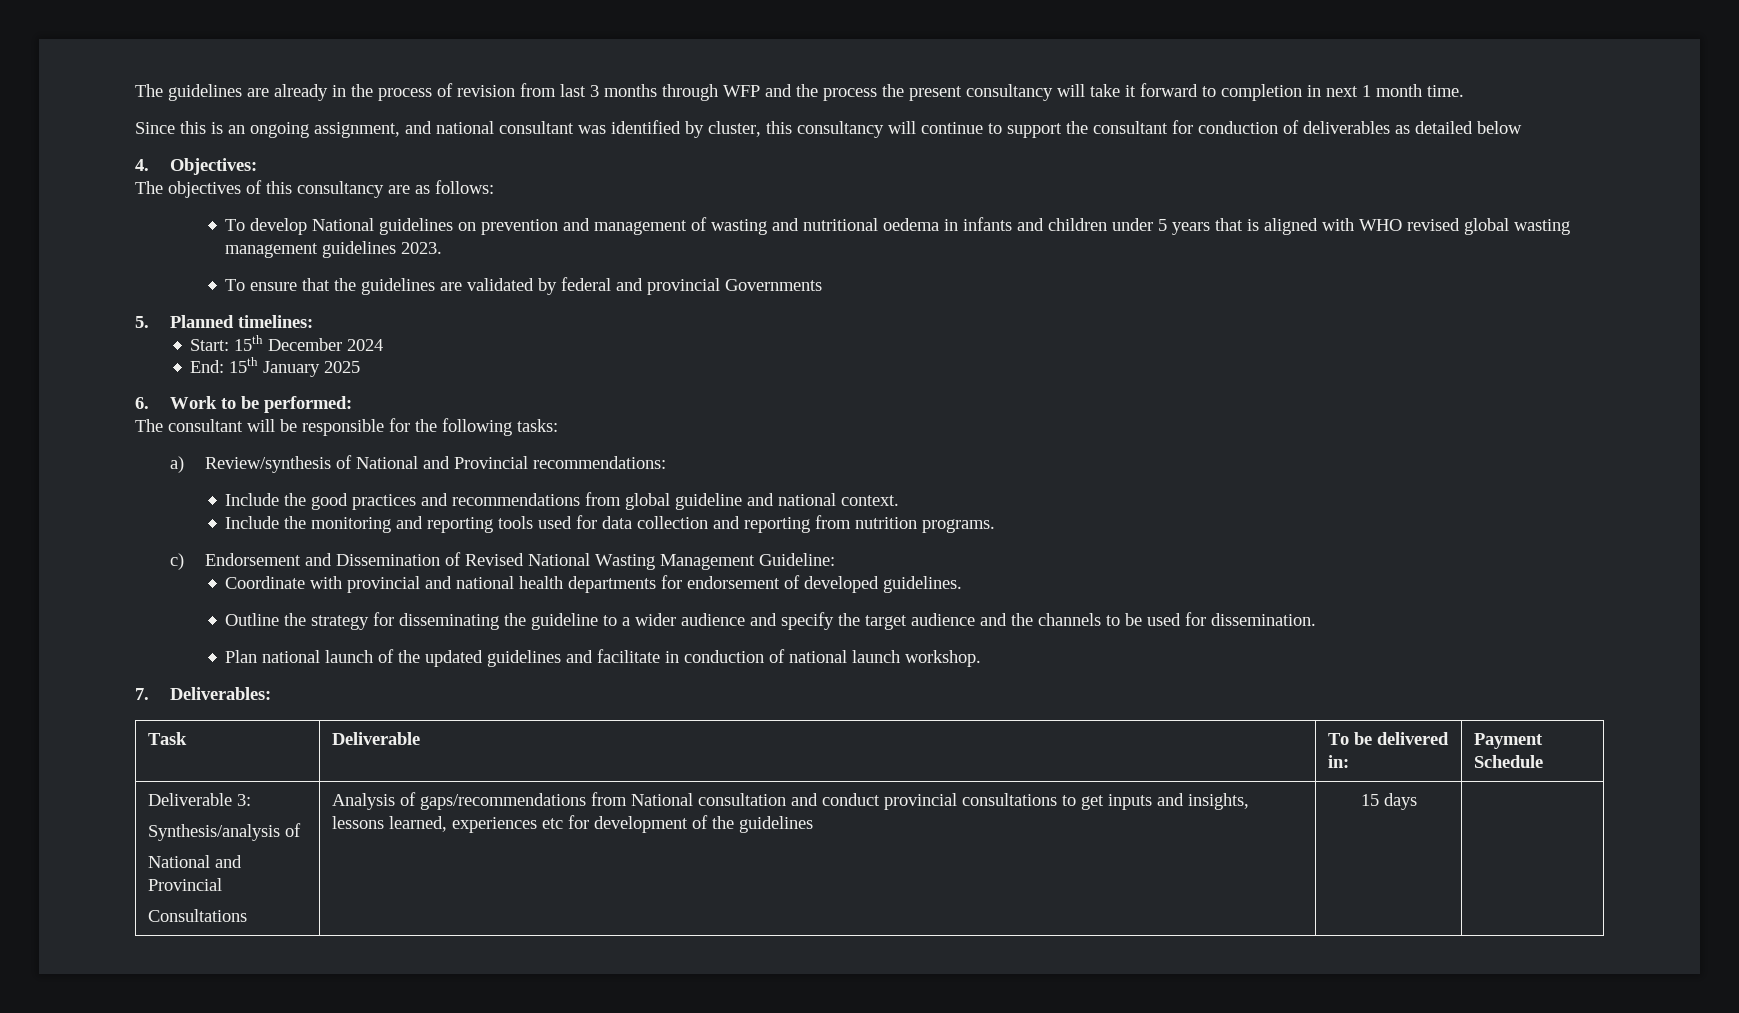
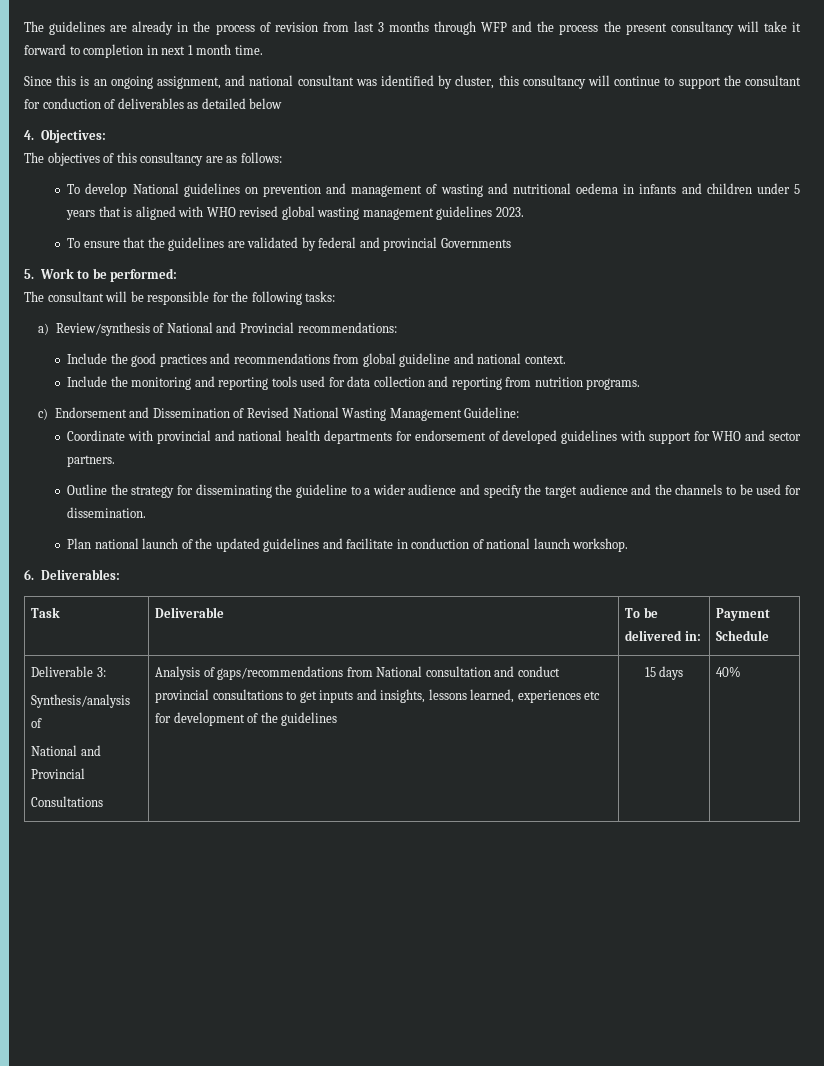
[169,315,313,328] [190,335,384,351] [190,357,361,377] [135,397,149,409] Planned timelines: // Start: 15th December 2024 // End: 15th January 2025 // 6. -> (34, 274) none
[883,576,963,593] guidelines. -> [561,430,802,444] [67,455,116,467] guidelines with support for WHO and sector partners.
[135,688,149,700] 7. -> [24,569,34,580] 6.
(1417, 801) none -> [716,666,742,677] 40%

